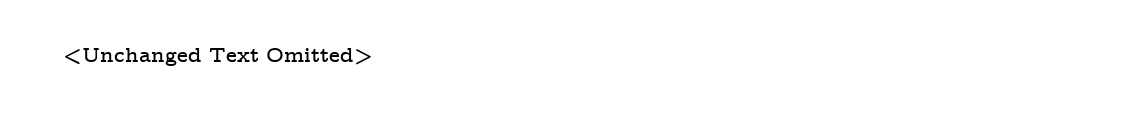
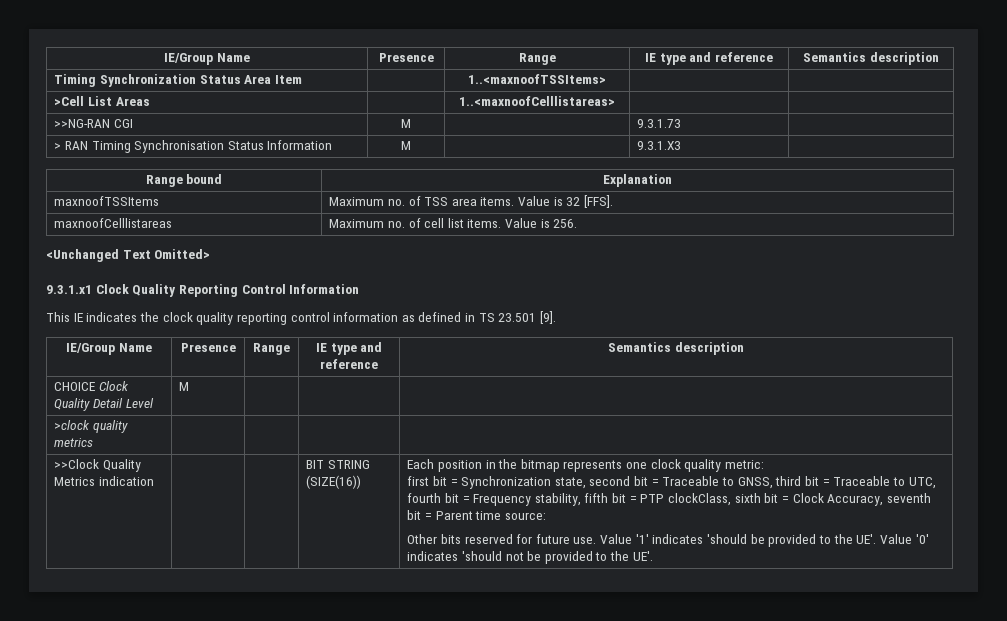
[63,48,373,66] <Unchanged Text Omitted> -> [164,53,250,65] [378,53,434,62] [518,53,556,65] [645,52,773,65] [803,52,939,65] [54,74,302,87] [468,74,606,84] [54,96,150,106] [459,96,615,106] [54,119,133,128] [401,119,411,128] [637,119,682,128] [54,140,333,153] [401,141,411,150] [637,141,682,150] [145,174,223,187] [603,174,673,187] [54,196,160,206] [329,195,614,208] [54,218,173,228] [329,218,578,228] [46,249,211,262] [46,284,360,297] [46,311,557,325] [66,343,152,355] [180,343,236,352] [253,343,290,355] [315,342,383,355] [320,359,378,369] [608,342,744,355] [54,381,129,391] [54,398,154,411] [179,382,190,391] [54,420,128,433] [54,438,94,447] [54,459,141,472] [54,476,154,486] [306,460,370,469] [306,475,362,489] [407,459,765,472] [407,476,936,489] [407,493,931,506] [407,510,546,520] [407,534,929,547] [407,551,653,564] IE/Group Name | Presence | Range | IE type and reference | Semantics description // Timing Synchronization Status Area Item | | 1..<maxnoofTSSItems> | | // >Cell List Areas | | 1..<maxnoofCelllistareas> | | // >>NG-RAN CGI | M | | 9.3.1.73 | // > RAN Timing Synchronisation Status Information | M | | 9.3.1.X3 | // Range bound | Explanation // maxnoofTSSItems | Maximum no. of TSS area items. Value is 32 [FFS]. // maxnoofCelllistareas | Maximum no. of cell list items. Value is 256. // <Unchanged Text Omitted> // 9.3.1.x1 Clock Quality Reporting Control Information // This IE indicates the clock quality reporting control information as defined in TS 23.501 [9]. // IE/Group Name | Presence | Range | IE type and reference | Semantics description // CHOICE Clock Quality Detail Level | M | | | // >clock quality metrics | | | | // >>Clock Quality Metrics indication | | | BIT STRING (SIZE(16)) | Each position in the bitmap represents one clock quality metric: // first bit = Synchronization state, second bit = Traceable to GNSS, third bit = Traceable to UTC, fourth bit = Frequency stability, fifth bit = PTP clockClass, sixth bit = Clock Accuracy, seventh bit = Parent time source: // Other bits reserved for future use. Value '1' indicates 'should be provided to the UE'. Value '0' indicates 'should not be provided to the UE'.

